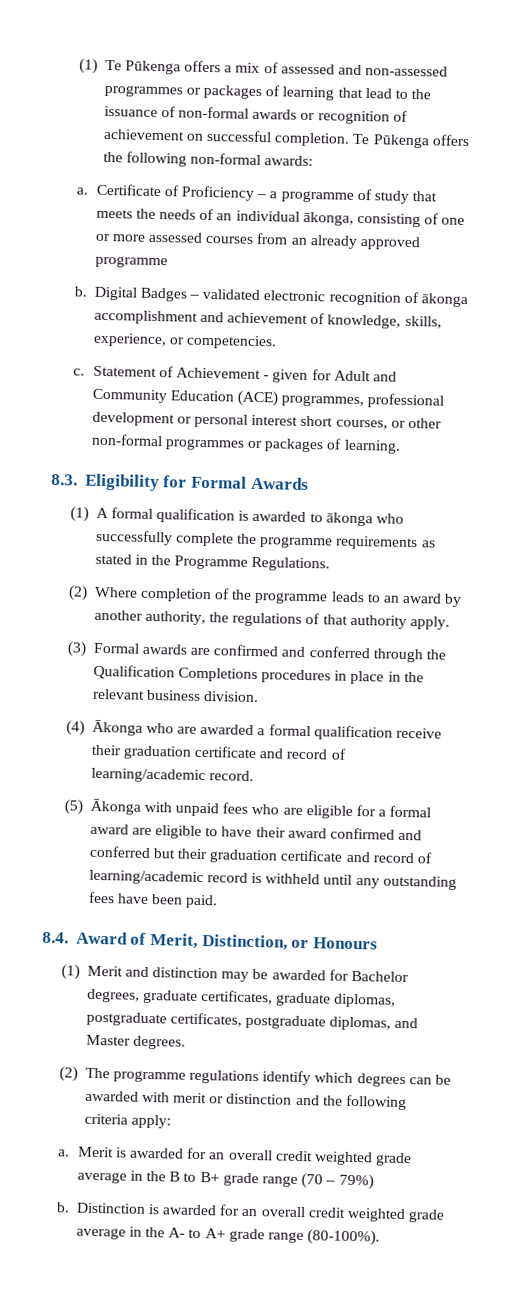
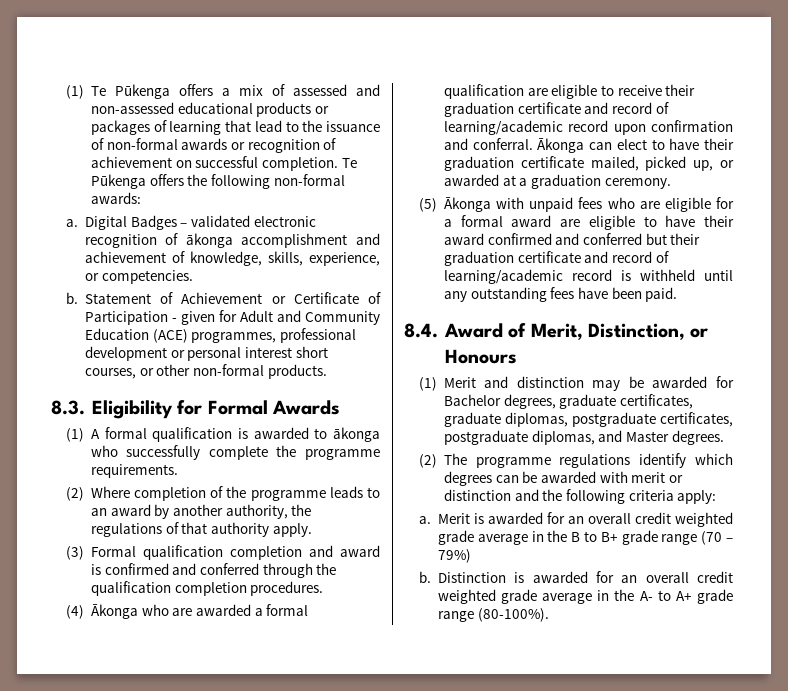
[103,84,183,98] programmes -> [177,102,312,117] educational products
[95,183,438,204] [95,208,466,228] [94,231,421,251] [94,255,168,269] [73,286,88,297] Certificate of Proficiency – a programme of study that meets the needs of an individual ākonga, consisting of one or more assessed courses from an already approved programme // b. -> (79, 223) none
[72,368,85,376] c. -> [66,292,79,304] b.
(262, 373) none -> [271,292,382,304] [84,311,168,325] or Certificate of Participation
[164,438,401,454] programmes or packages of learning. -> [267,364,327,379] products.
[335,535,436,551] [94,553,331,572] requirements as stated in the Programme Regulations. -> [90,464,178,478] requirements.
[141,643,210,656] awards are -> [142,545,381,560] [90,564,101,575] qualification completion and award is
[92,664,424,685] [91,688,259,703] Qualification Completions procedures in place in the relevant business division. -> [90,581,324,596] qualification completion procedures.
(393, 733) none -> [527,84,614,99] are eligible to
[208,770,254,782] record. -> [568,120,733,135] [443,138,734,153] [443,156,734,171] [443,174,671,189] record upon confirmation and conferral. Ākonga can elect to have their graduation certificate mailed, picked up, or awarded at a graduation ceremony.

